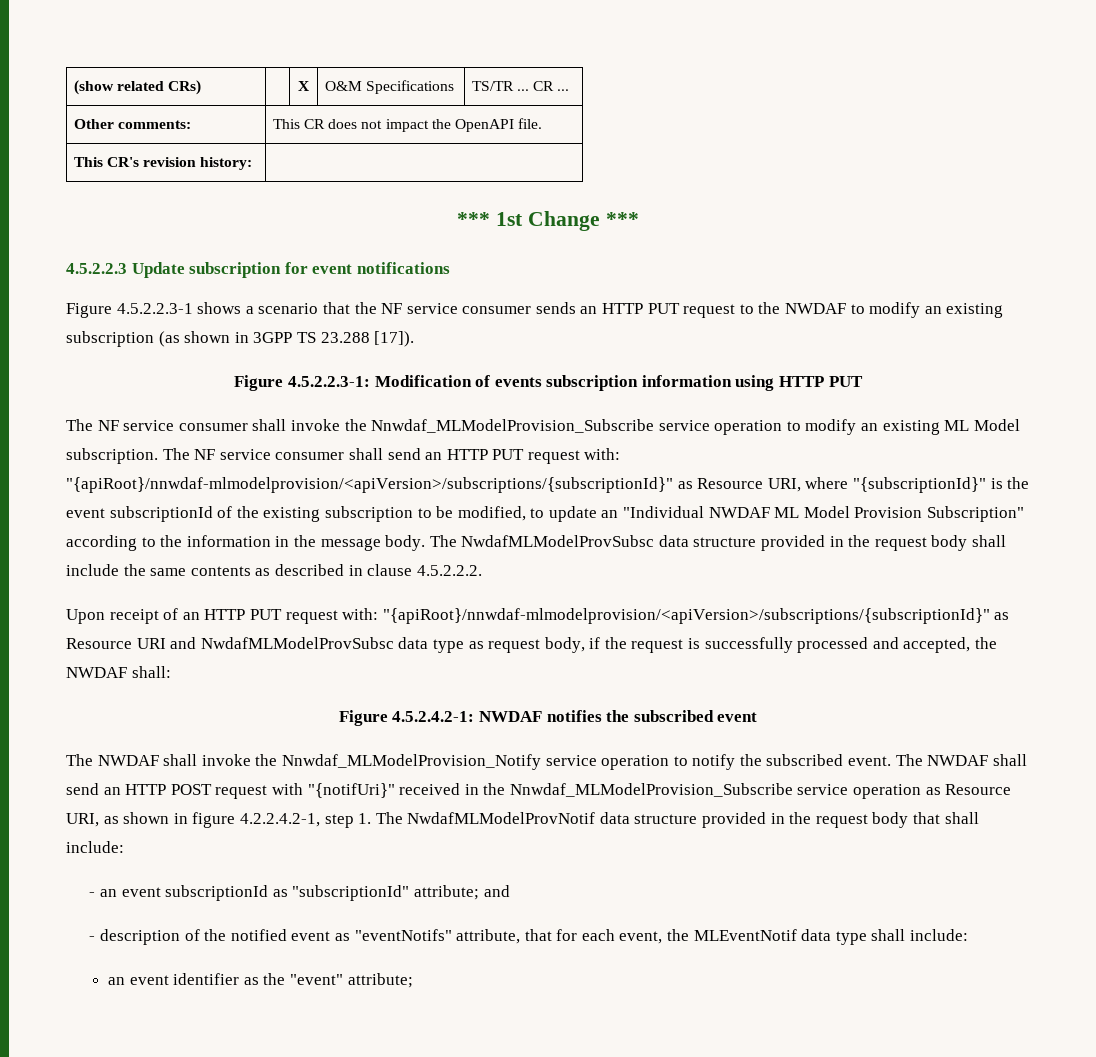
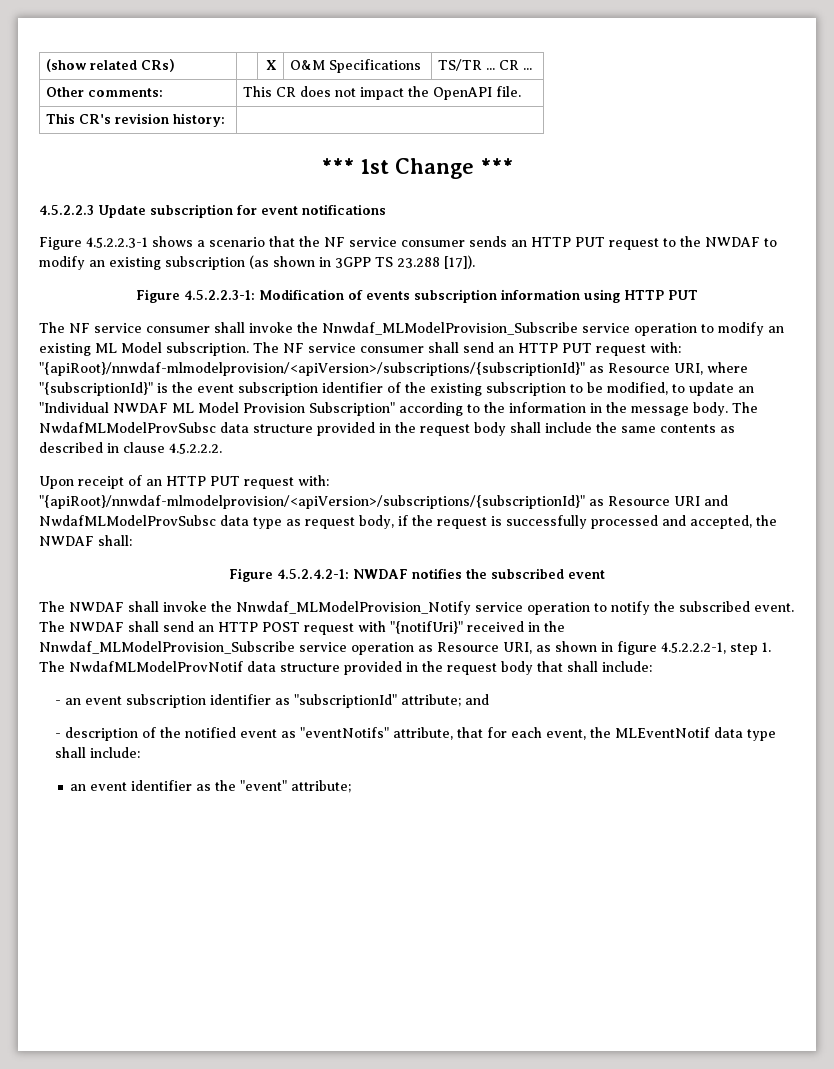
[109,506,213,522] subscriptionId -> [238,382,383,396] subscription identifier
[239,813,320,827] 4.2.2.4.2-1, -> [661,642,726,654] 4.5.2.2.2-1,
[165,885,269,901] subscriptionId -> [126,694,272,708] subscription identifier

